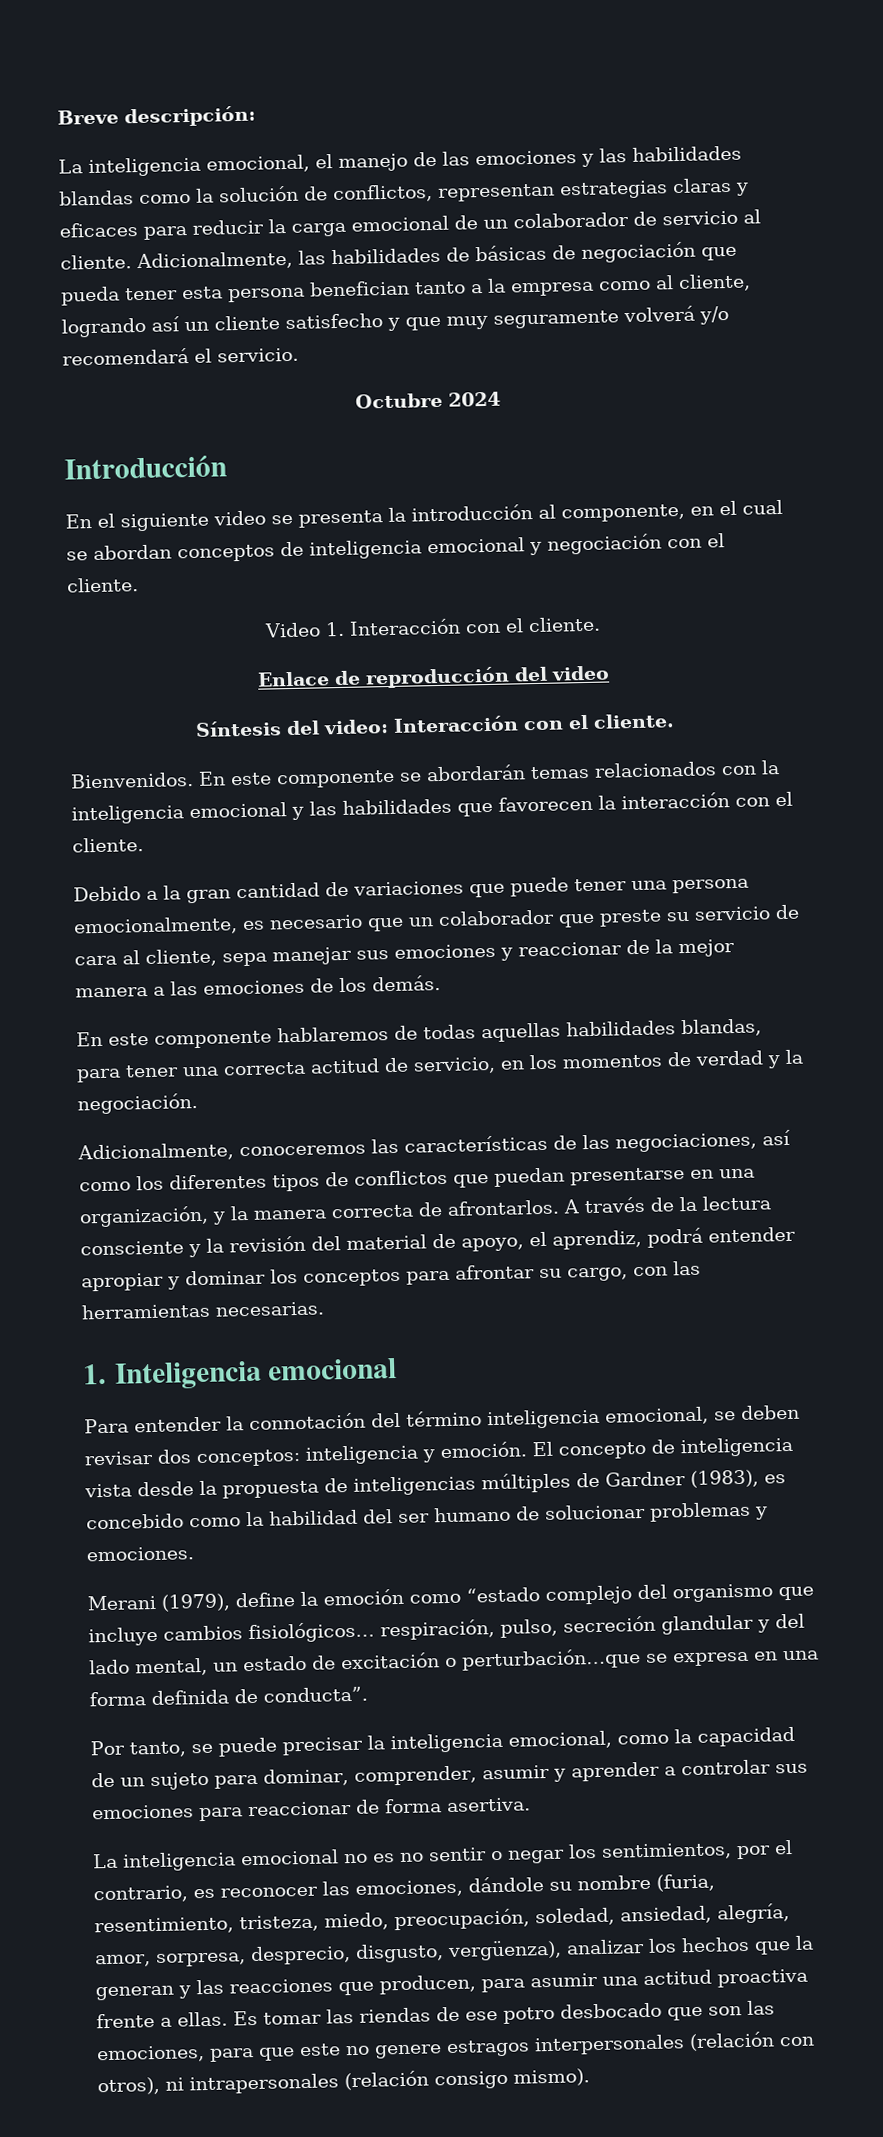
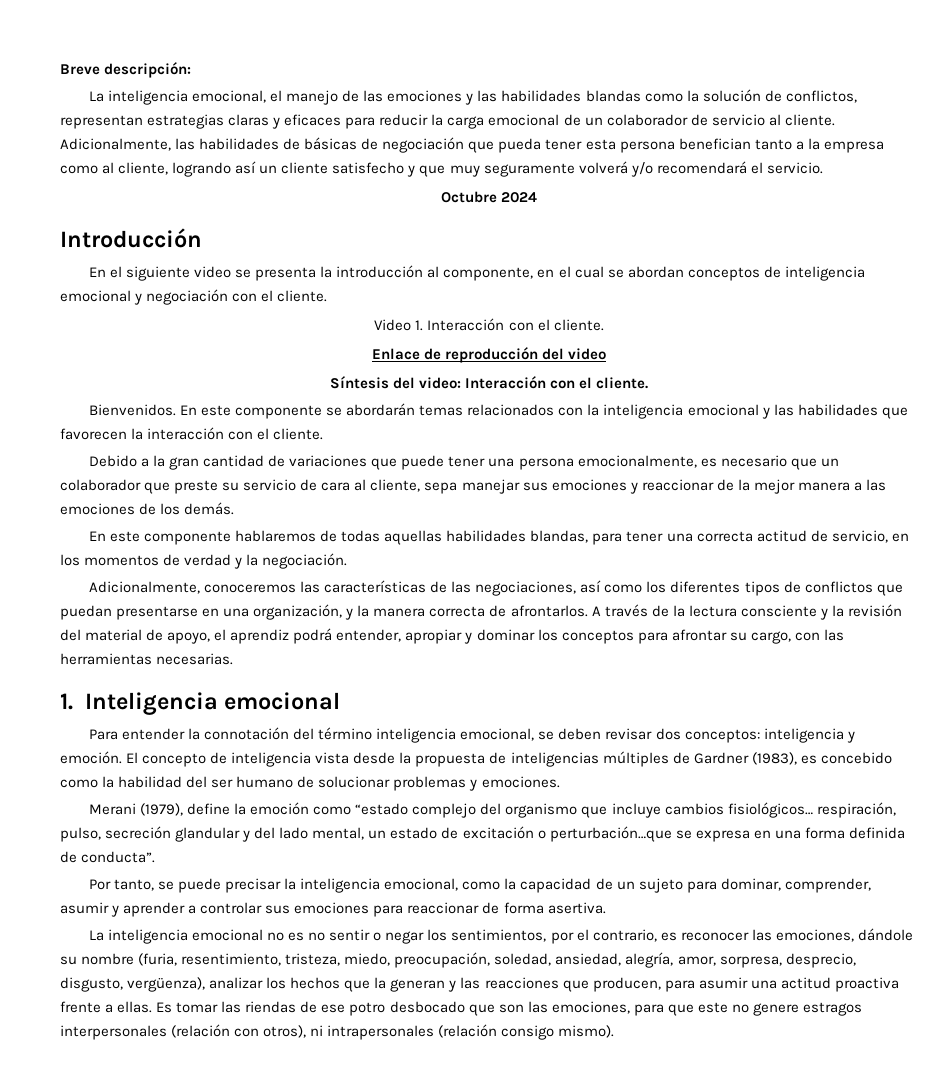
[552,1226,796,1250] aprendiz, podrá entender -> [230,628,402,644] aprendiz podrá entender,

